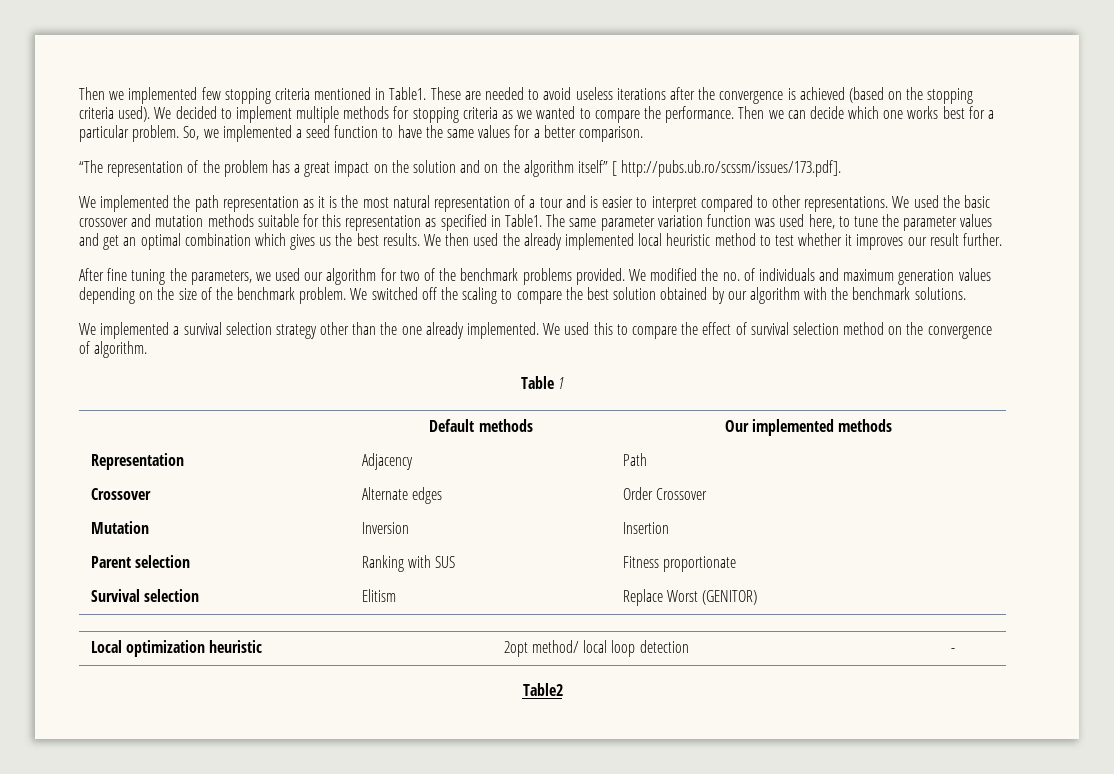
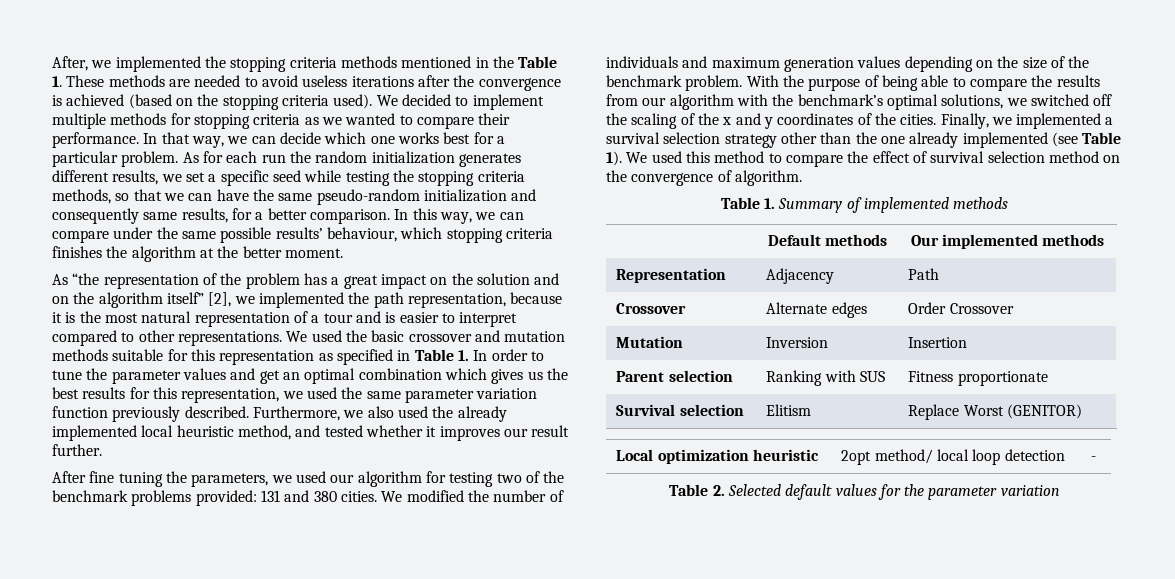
[79,87,310,104] Then we implemented few stopping criteria -> [52,56,397,72] After, we implemented the stopping criteria methods
[389,87,461,100] Table1. These -> [492,56,558,68] [52,75,165,87] the Table 1. These methods
[643,106,765,123] the performance. Then -> [478,113,511,125] [52,132,224,148] their performance. In that way,
[183,125,643,142] [79,160,103,173] So, we implemented a seed function to have the same values for a better comparison. // “The -> [182,151,521,167] [52,170,525,186] [52,189,537,205] [52,208,524,224] [52,227,553,243] [52,246,343,262] [52,273,100,285] As for each run the random initialization generates different results, we set a specific seed while testing the stopping criteria methods, so that we can have the same pseudo-random initialization and consequently same results, for a better comparison. In this way, we can compare under the same possible results’ behaviour, which stopping criteria finishes the algorithm at the better moment. // As “the
[612,160,842,177] [79,196,96,208] [ http://pubs.ub.ro/scssm/issues/173.pdf]. // We -> [208,292,255,307] [2], we
[222,196,314,212] representation as -> [407,292,563,308] representation, because
[505,214,835,231] Table1. The same parameter variation function was used here, -> [414,349,528,361] Table 1. In order
[382,233,470,246] results. We then -> [82,387,538,403] [52,406,394,422] results for this representation, we used the same parameter variation function previously described. Furthermore, we also
[714,233,794,246] method to test -> [237,425,363,440] method, and tested
(397, 274) none -> [449,472,494,487] testing
[575,268,625,285] provided. -> [195,490,377,506] provided: 131 and 380 cities.
[722,272,740,281] no. -> [493,490,547,502] number
[350,287,966,304] [79,323,96,335] We switched off the scaling to compare the best solution obtained by our algorithm with the benchmark solutions. // We -> [746,75,1100,91] [606,94,1113,110] [606,113,1012,129] With the purpose of being able to compare the results from our algorithm with the benchmark’s optimal solutions, we switched off the scaling of the x and y coordinates of the cities. Finally, we
[467,322,540,339] implemented. -> [962,132,1122,148] [606,151,622,166] implemented (see Table 1).
(613, 328) none -> [714,151,765,163] method
[558,377,565,389] 1 -> [764,197,1009,213] 1. Summary of implemented methods
[522,683,563,696] Table2 -> [669,484,1060,500] Table 2. Selected default values for the parameter variation

